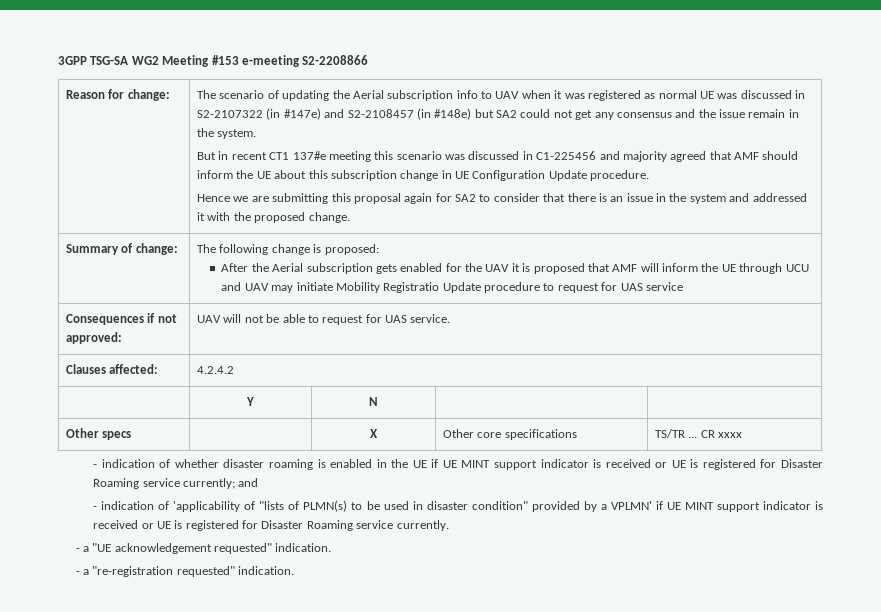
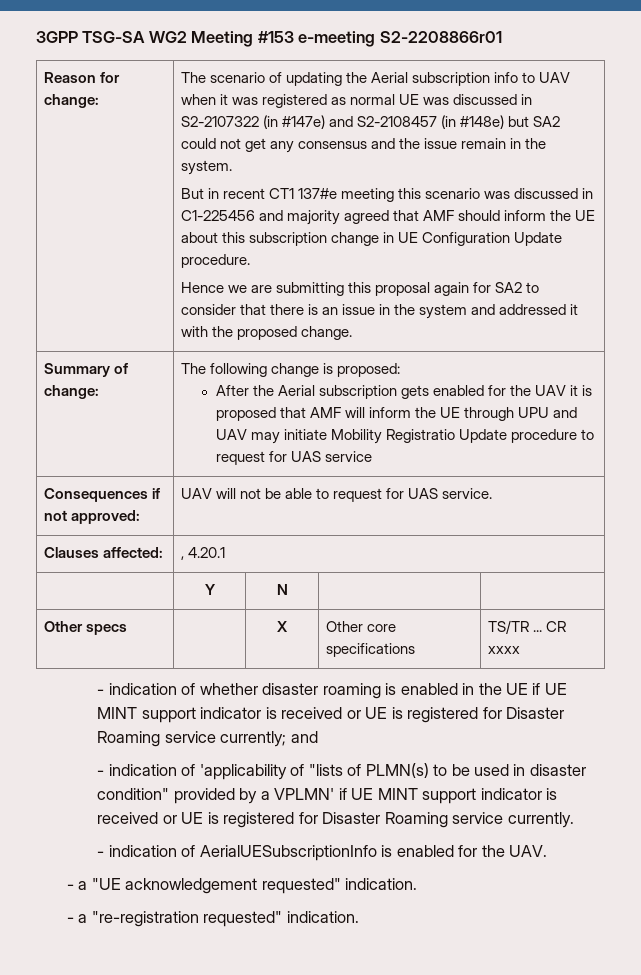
[302,55,369,65] S2-2208866 -> [379,31,502,43] S2-2208866r01
[785,264,809,272] UCU -> [517,407,549,418] UPU
[197,366,235,374] 4.2.4.2 -> [180,547,225,560] , 4.20.1
(449, 525) none -> [97,845,548,861] // - indication of AerialUESubscriptionInfo is enabled for the UAV.

